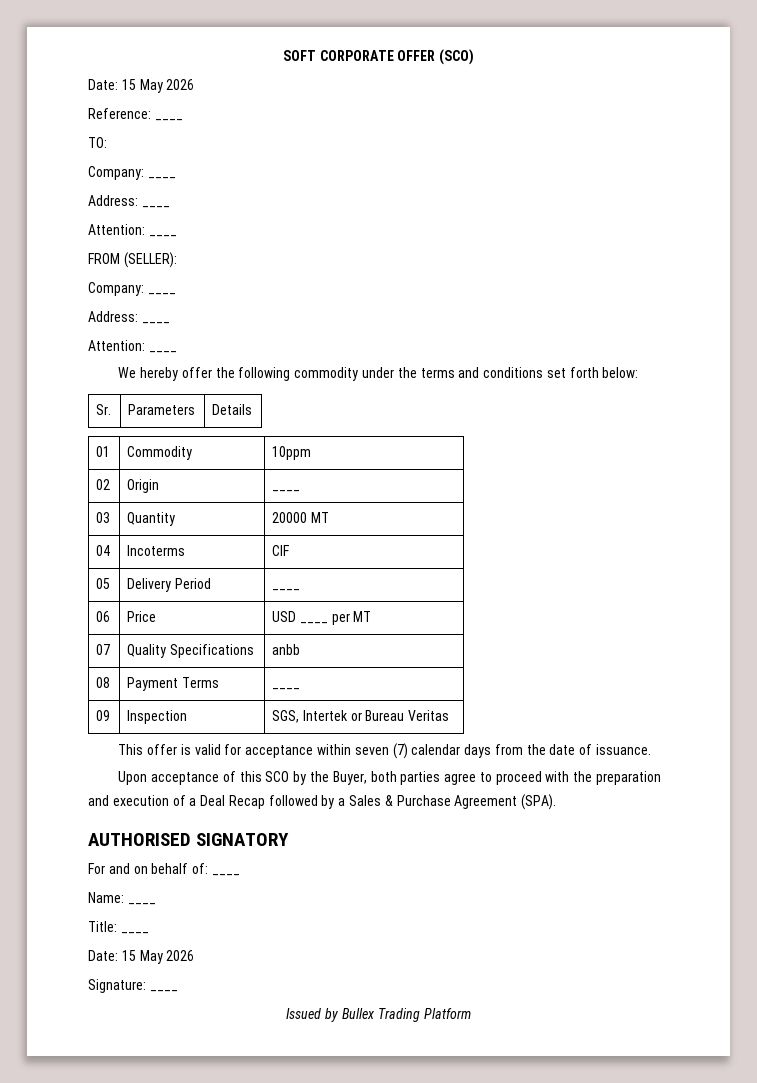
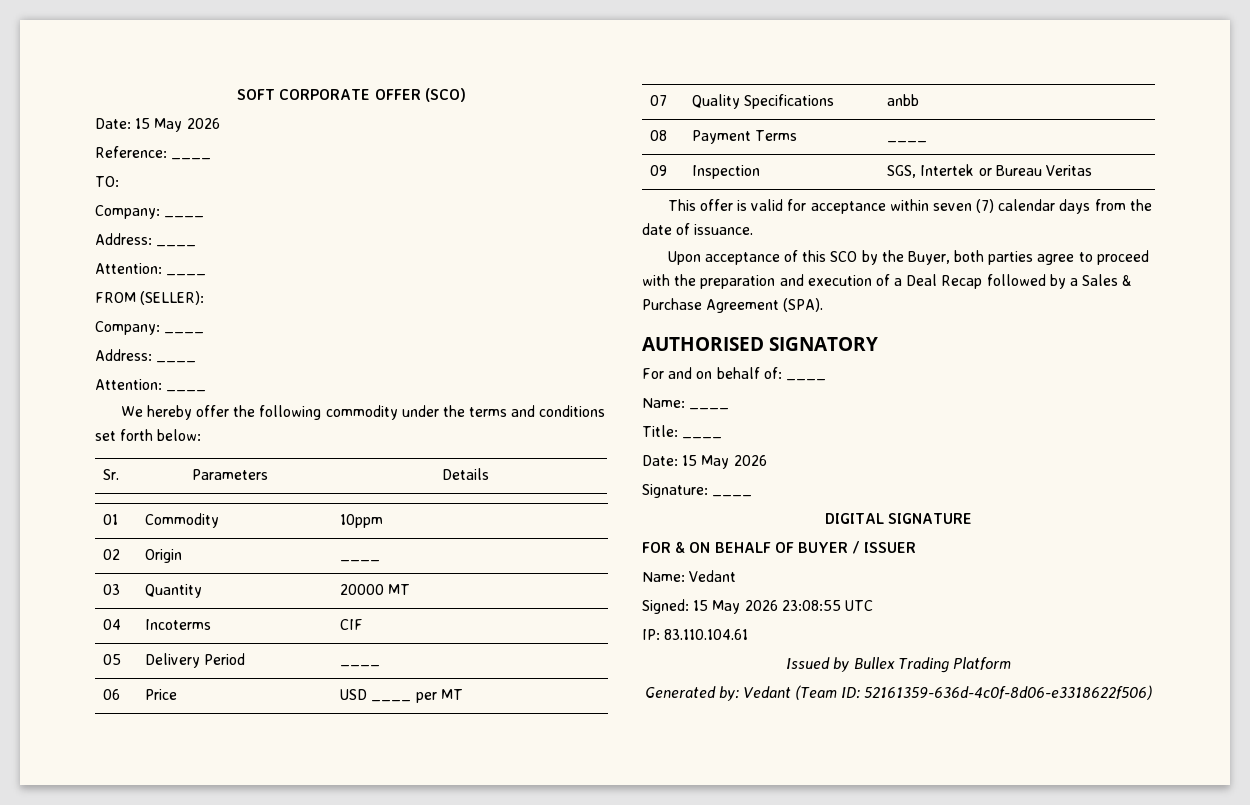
(178, 991) none -> [824,513,973,524] [642,541,917,554] [642,570,737,582] [642,599,873,614] [642,629,749,640] // DIGITAL SIGNATURE // FOR & ON BEHALF OF BUYER / ISSUER // Name: Vedant // Signed: 15 May 2026 23:08:55 UTC // IP: 83.110.104.61
(471, 1013) none -> [644,685,1153,701] // Generated by: Vedant (Team ID: 52161359-636d-4c0f-8d06-e3318622f506)

